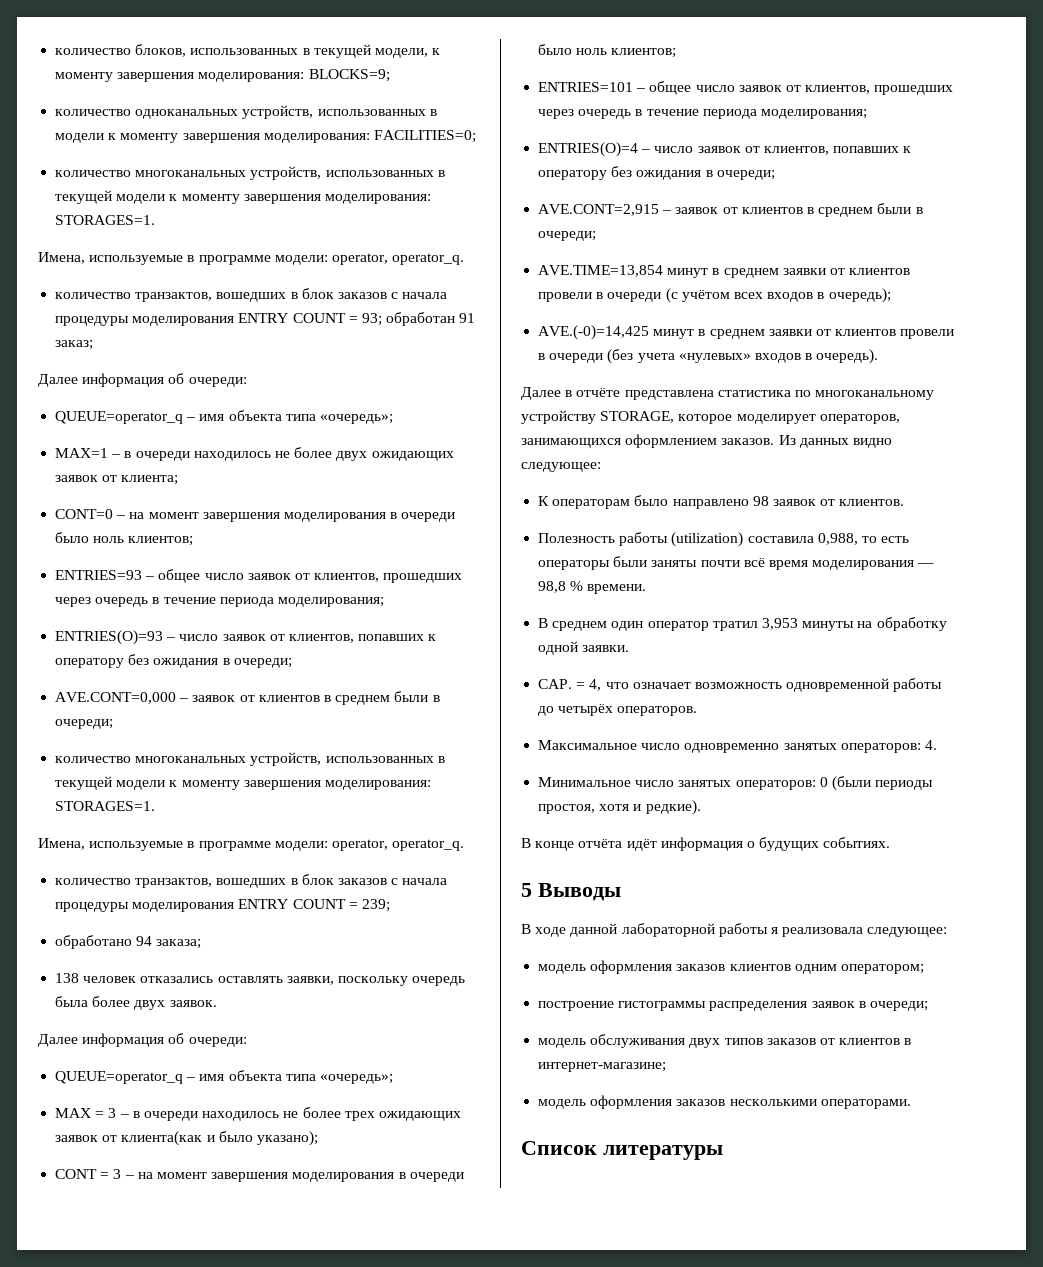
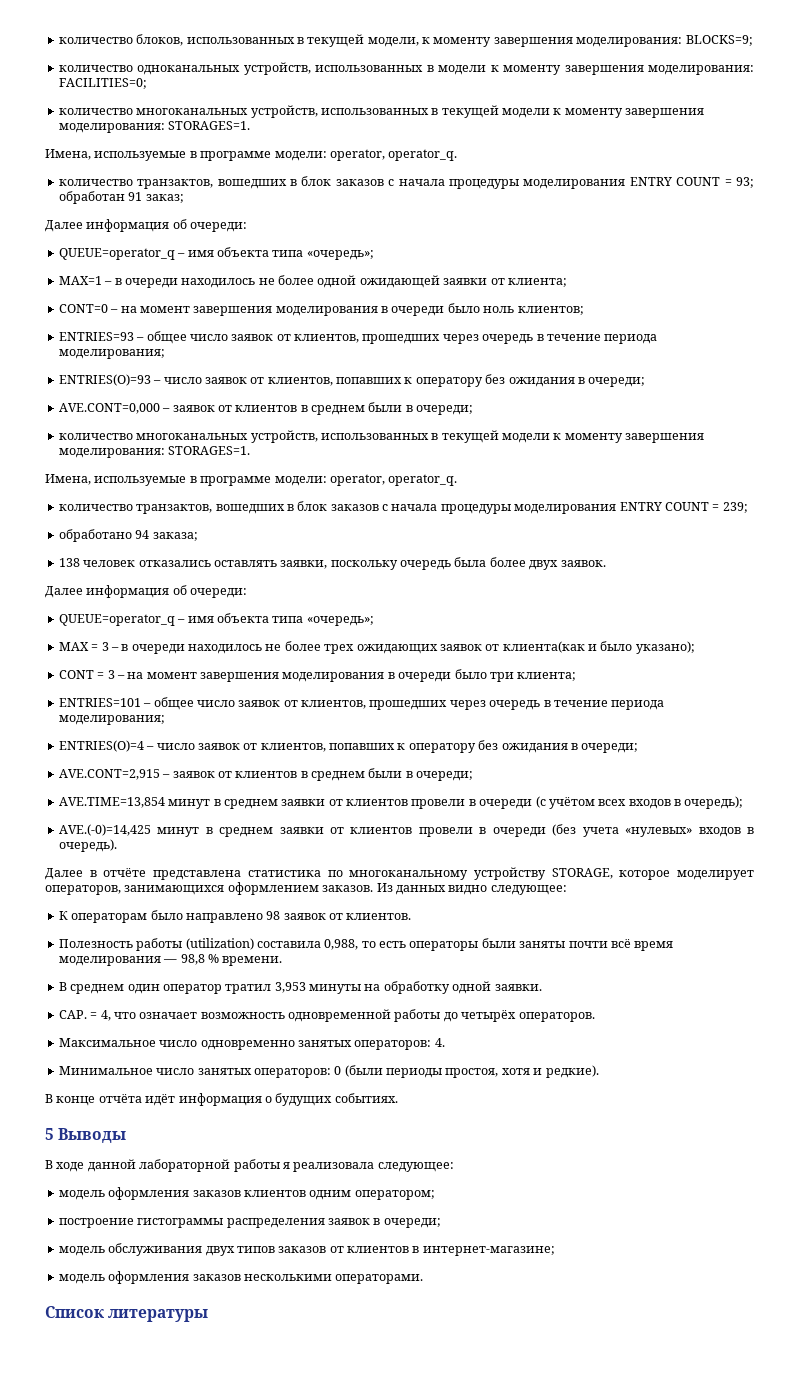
[336,451,454,461] [55,475,99,482] двух ожидающих заявок -> [317,275,488,288] одной ожидающей заявки
[576,48,677,58] ноль клиентов; -> [489,672,577,682] три клиента;

